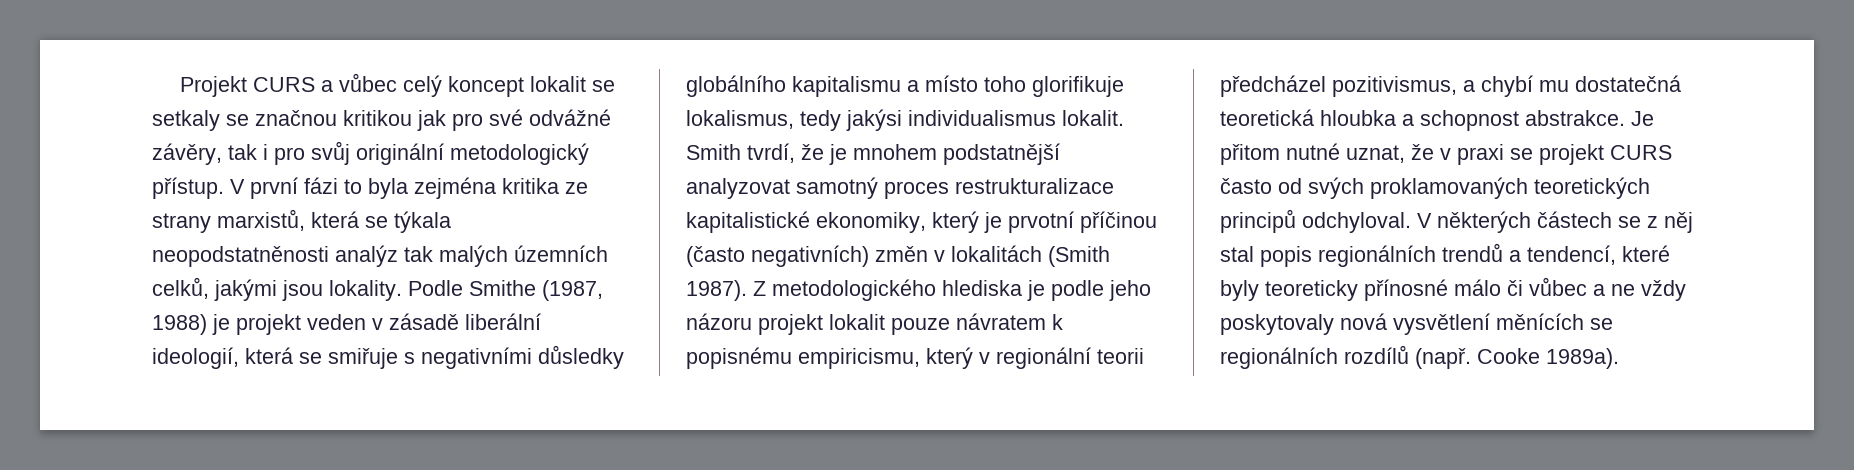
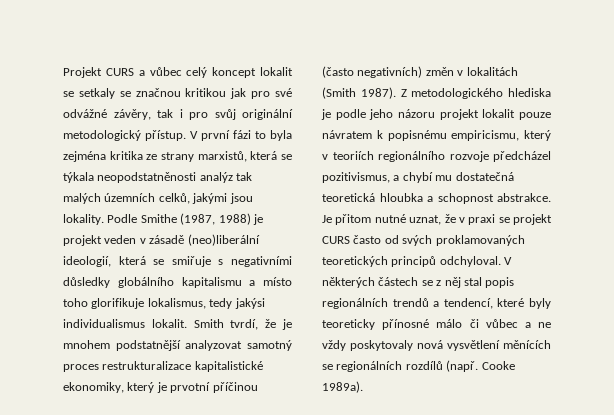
[465,313,541,330] liberální -> [187,234,260,246] (neo)liberální
[996,347,1144,369] regionální teorii -> [332,151,489,162] teoriích regionálního rozvoje

